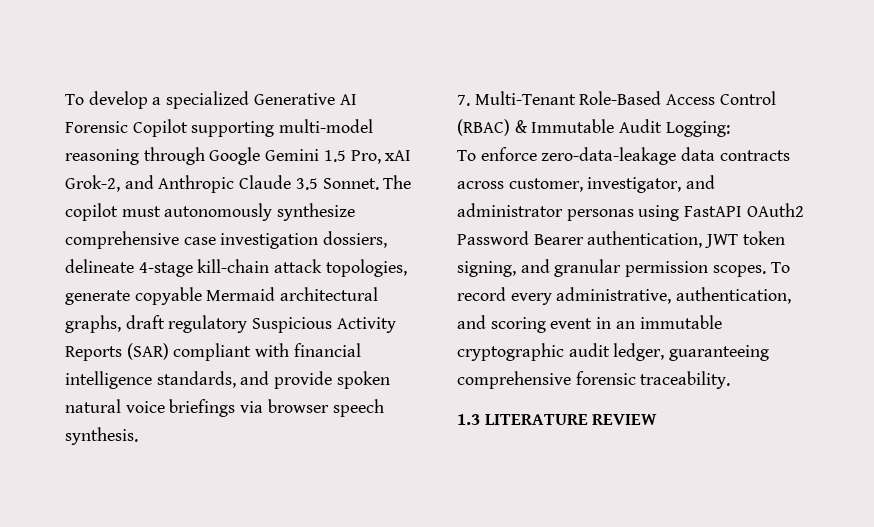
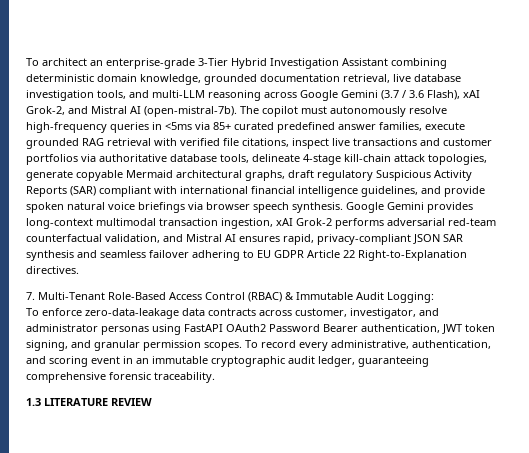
[65,91,357,109] [65,119,374,137] [65,147,412,165] [65,175,412,193] [65,203,356,221] [65,231,388,249] To develop a specialized Generative AI Forensic Copilot supporting multi-model reasoning through Google Gemini 1.5 Pro, xAI Grok-2, and Anthropic Claude 3.5 Sonnet. The copilot must autonomously synthesize comprehensive case investigation dossiers, -> [26,58,447,69] [26,74,461,85] [26,90,480,101] [26,106,447,117] [26,122,465,133] [26,138,492,149] [26,154,249,165] To architect an enterprise-grade 3-Tier Hybrid Investigation Assistant combining deterministic domain knowledge, grounded documentation retrieval, live database investigation tools, and multi-LLM reasoning across Google Gemini (3.7 / 3.6 Flash), xAI Grok-2, and Mistral AI (open-mistral-7b). The copilot must autonomously resolve high-frequency queries in <5ms via 85+ curated predefined answer families, execute grounded RAG retrieval with verified file citations, inspect live transactions and customer portfolios via authoritative database tools,
(290, 350) none -> [180,186,248,194] international
[156,371,236,388] standards, -> [361,186,418,197] guidelines,
(138, 436) none -> [346,202,473,213] [26,218,496,229] [26,234,463,245] [26,250,467,261] [26,266,79,274] Google Gemini provides long-context multimodal transaction ingestion, xAI Grok-2 performs adversarial red-team counterfactual validation, and Mistral AI ensures rapid, privacy-compliant JSON SAR synthesis and seamless failover adhering to EU GDPR Article 22 Right-to-Explanation directives.

